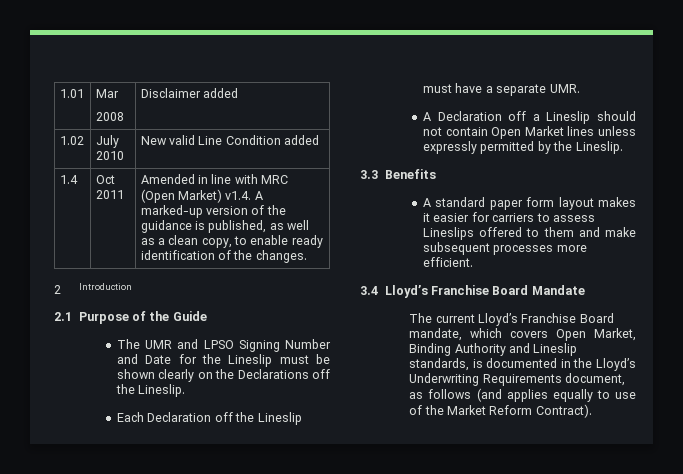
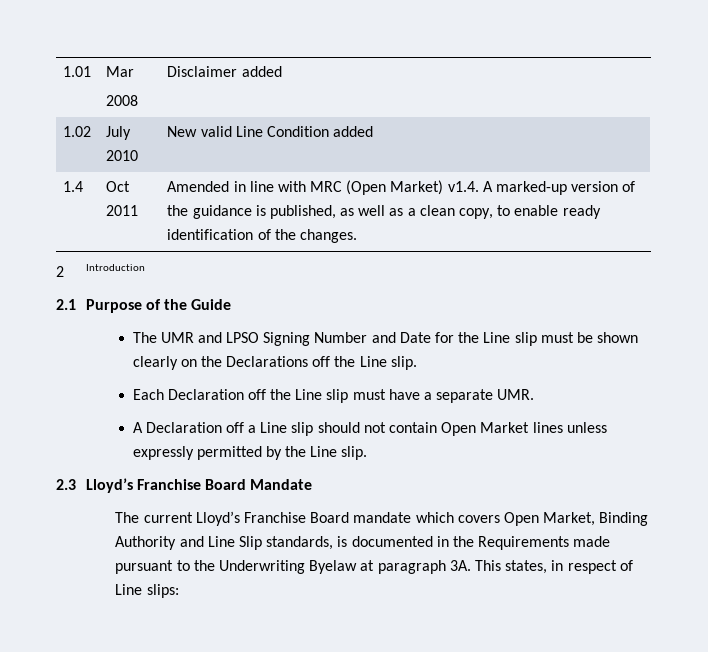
[228,354,273,367] Lineslip -> [483,332,537,346] Line slip
[138,384,186,397] Lineslip. -> [359,356,417,370] Line slip.
[257,412,302,425] Lineslip -> [295,389,349,403] Line slip
[546,111,591,124] Lineslip -> [260,422,314,436] Line slip
[575,141,623,154] [360,169,436,179] [423,197,636,210] [423,212,595,222] [423,227,636,240] [423,242,587,255] [423,257,474,267] [360,286,378,295] Lineslip. // 3.3 Benefits // A standard paper form layout makes it easier for carriers to assess Lineslips offered to them and make subsequent processes more efficient. // 3.4 -> [310,446,368,460] [56,479,76,490] Line slip. // 2.3
[409,328,463,341] mandate, -> [353,512,412,523] mandate
[533,343,578,356] Lineslip -> [207,536,263,550] Line Slip
[596,358,636,371] [409,373,626,386] [409,388,636,402] [409,404,592,418] Lloyd’s Underwriting Requirements document, as follows (and applies equally to use of the Market Reform Contract). -> [478,536,611,550] [115,560,633,574] [115,584,179,598] Requirements made pursuant to the Underwriting Byelaw at paragraph 3A. This states, in respect of Line slips:

